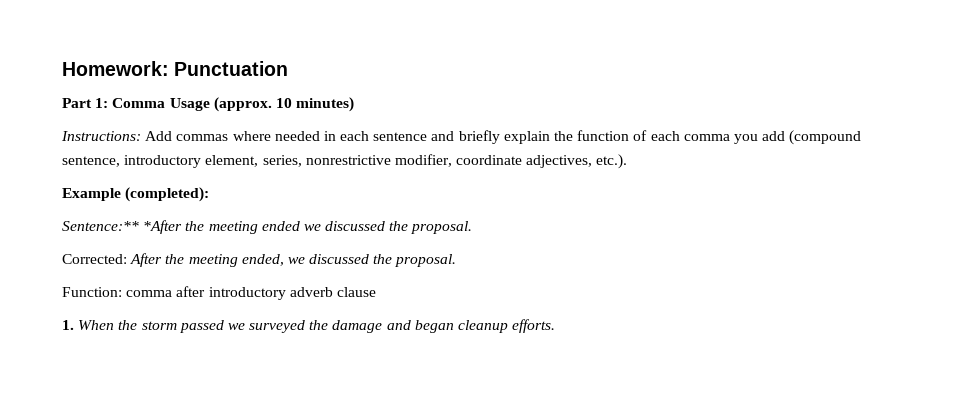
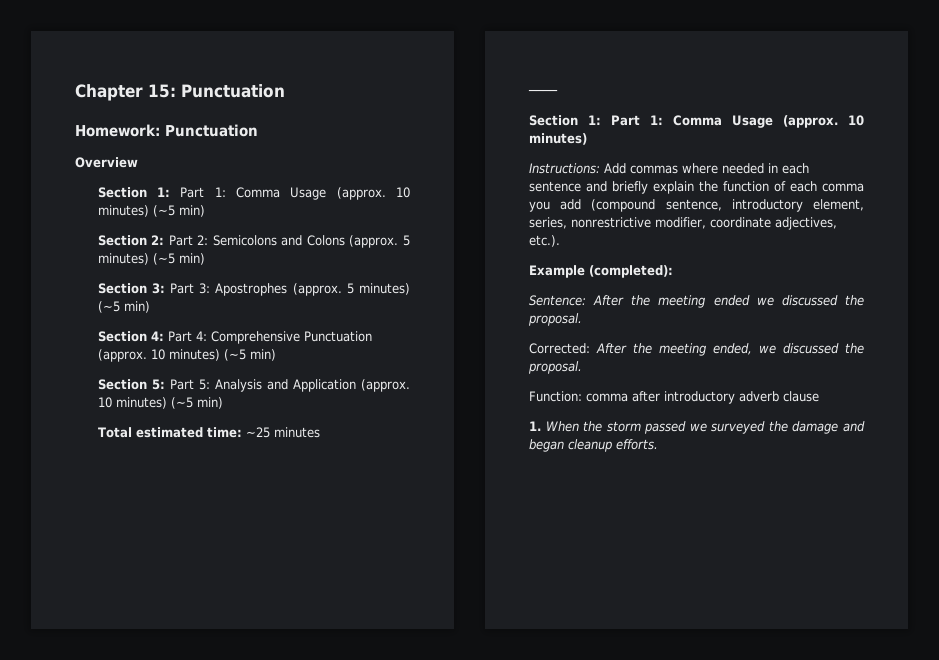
(62, 68) none -> [75,84,285,101] Chapter 15: Punctuation //
(289, 68) none -> [75,157,138,168] [97,187,410,200] [97,205,205,217] [97,235,410,248] [97,253,205,265] [97,283,410,296] [97,301,150,313] [97,331,372,344] [97,349,276,362] [97,379,410,392] [97,397,223,409] [97,427,320,438] [528,89,558,95] [529,115,601,126] Overview // Section 1: Part 1: Comma Usage (approx. 10 minutes) (~5 min) // Section 2: Part 2: Semicolons and Colons (approx. 5 minutes) (~5 min) // Section 3: Part 3: Apostrophes (approx. 5 minutes) (~5 min) // Section 4: Part 4: Comprehensive Punctuation (approx. 10 minutes) (~5 min) // Section 5: Part 5: Analysis and Application (approx. 10 minutes) (~5 min) // Total estimated time: ~25 minutes // ──── // Section 1:
[62,220,183,234] Sentence:** *After -> [529,295,625,306] Sentence: After

